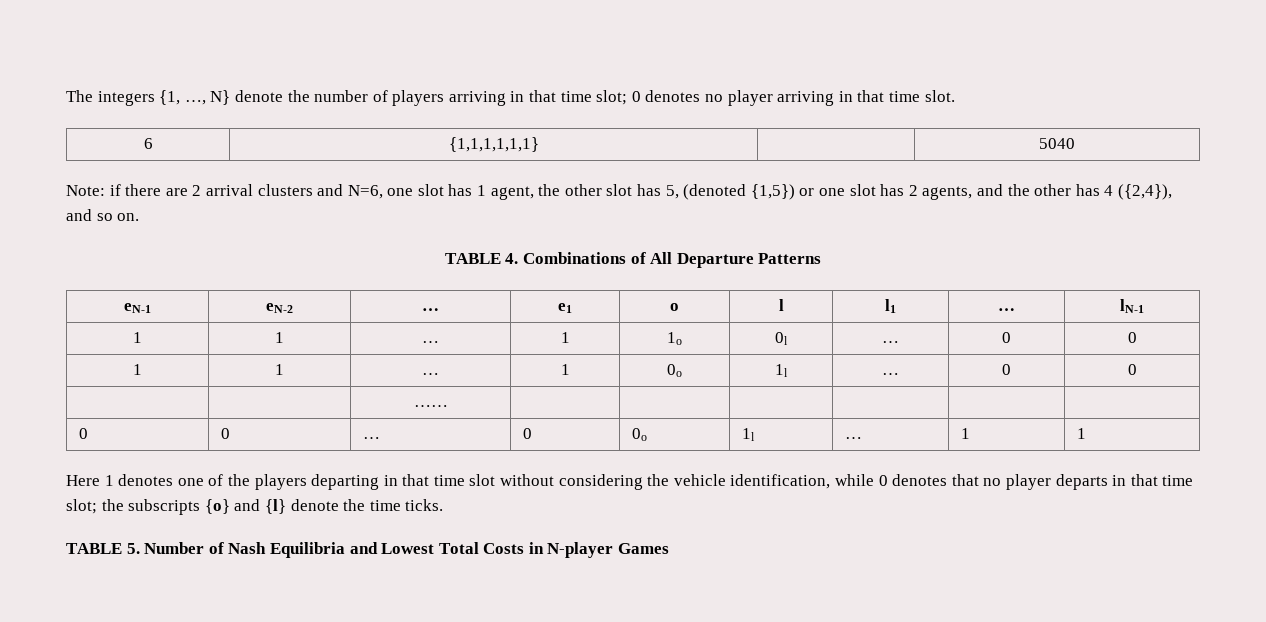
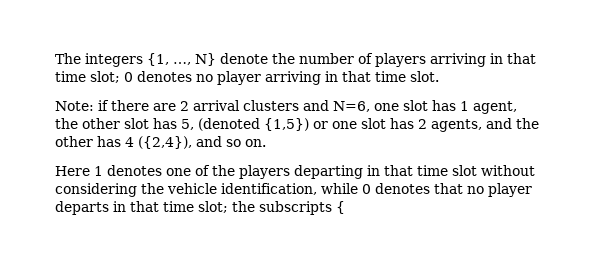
[143,138,153,149] [448,137,539,152] [1039,138,1075,149] // 6 | {1,1,1,1,1,1} | | 5040 -> (439, 76) none
[444,252,822,268] [124,303,151,313] [266,303,293,313] [422,308,439,311] [558,303,572,313] [670,303,679,311] [778,299,784,311] [885,299,896,313] [998,308,1015,311] [1120,299,1144,313] [133,332,142,343] [275,332,284,343] [422,341,439,343] [560,332,570,343] [667,332,682,345] [775,332,788,345] [882,341,899,343] [1002,332,1011,343] [1127,332,1137,343] [133,364,142,375] [275,364,284,375] [422,373,439,375] [560,364,570,375] [667,364,682,377] [775,364,788,377] [882,373,899,375] [1002,364,1011,375] [1127,364,1137,375] [413,405,448,407] [79,428,89,439] [221,428,231,439] [363,437,381,439] [523,428,533,439] [632,428,648,441] [742,428,756,441] [845,437,863,439] [961,428,971,439] [1077,428,1087,439] // TABLE 4. Combinations of All Departure Patterns // eN-1 | eN-2 | … | e1 | o | l | l1 | … | lN-1 // 1 | 1 | … | 1 | 1o | 0l | … | 0 | 0 // 1 | 1 | … | 1 | 0o | 1l | … | 0 | 0 // | | …… | | | | | | // 0 | 0 | … | 0 | 0o | 1l | … | 1 | 1 -> (266, 143) none
[204,499,444,514] [66,542,670,558] {o} and {l} denote the time ticks. // TABLE 5. Number of Nash Equilibria and Lowest Total Costs in N-player Games -> [336,201,345,214] {

